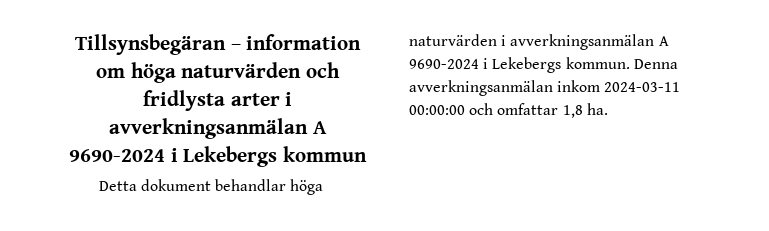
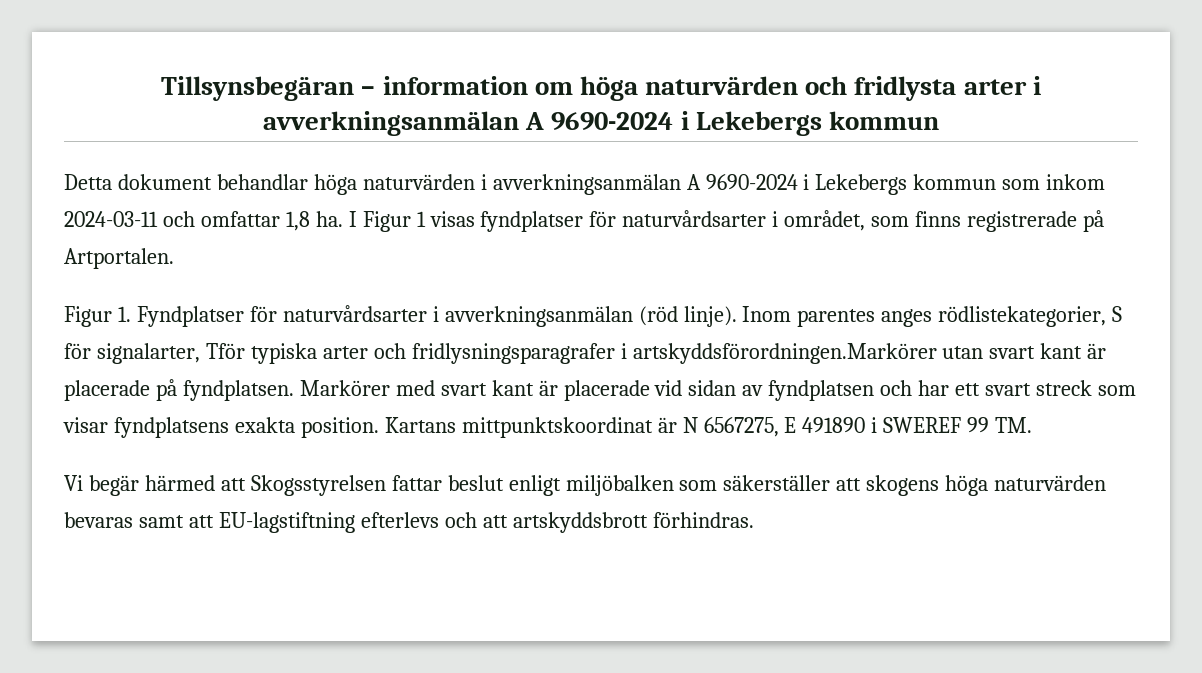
[565,57,678,69] [409,80,553,96] kommun. Denna avverkningsanmälan -> [913,174,1041,190] kommun som
[409,105,465,115] 00:00:00 -> (158, 219) none
(608, 109) none -> [348,210,1104,232] [64,248,174,269] [64,305,1123,327] [64,343,1107,364] [64,379,1136,401] [63,417,1033,438] [64,475,1107,496] [64,512,754,533] I Figur 1 visas fyndplatser för naturvårdsarter i området, som finns registrerade på Artportalen. // Figur 1. Fyndplatser för naturvårdsarter i avverkningsanmälan (röd linje). Inom parentes anges rödlistekategorier, S för signalarter, Tför typiska arter och fridlysningsparagrafer i artskyddsförordningen.Markörer utan svart kant är placerade på fyndplatsen. Markörer med svart kant är placerade vid sidan av fyndplatsen och har ett svart streck som visar fyndplatsens exakta position. Kartans mittpunktskoordinat är N 6567275, E 491890 i SWEREF 99 TM. // Vi begär härmed att Skogsstyrelsen fattar beslut enligt miljöbalken som säkerställer att skogens höga naturvärden bevaras samt att EU-lagstiftning efterlevs och att artskyddsbrott förhindras.

